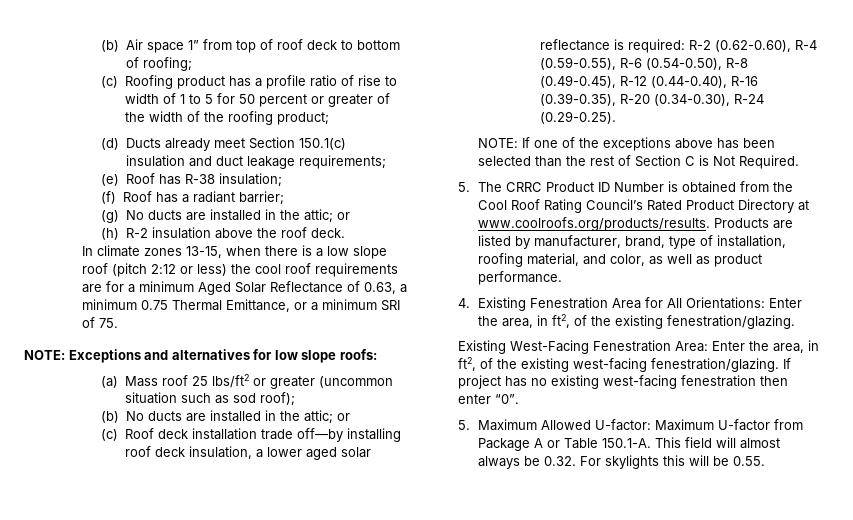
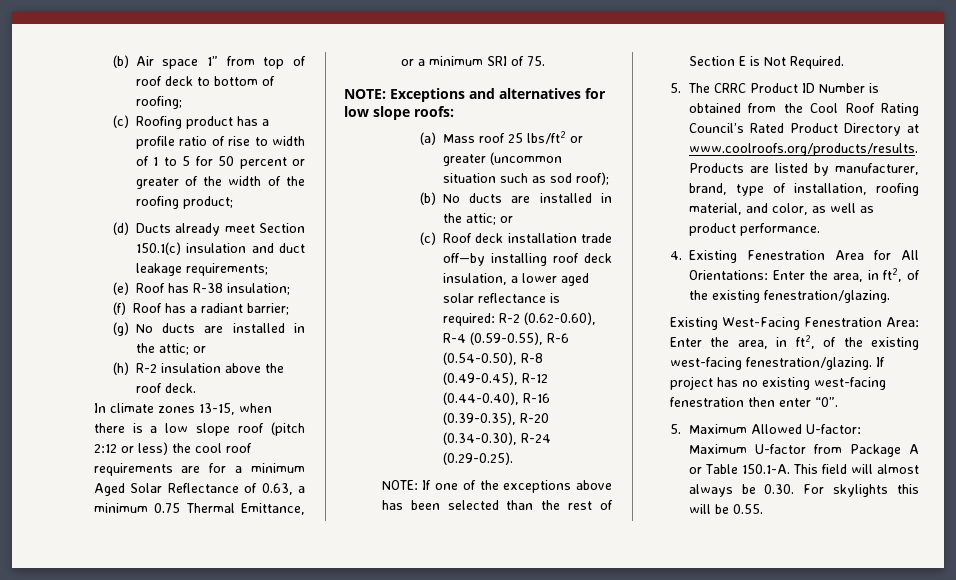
[684,156,695,166] C -> [738,56,746,66] E
[543,456,576,466] 0.32. -> [764,484,795,494] 0.30.

